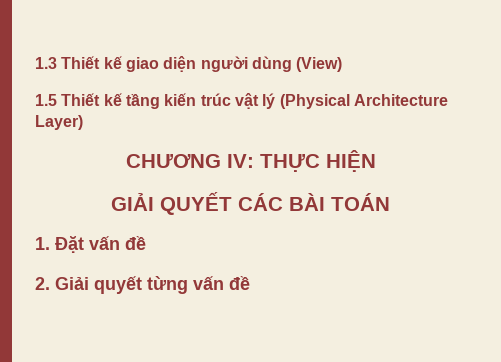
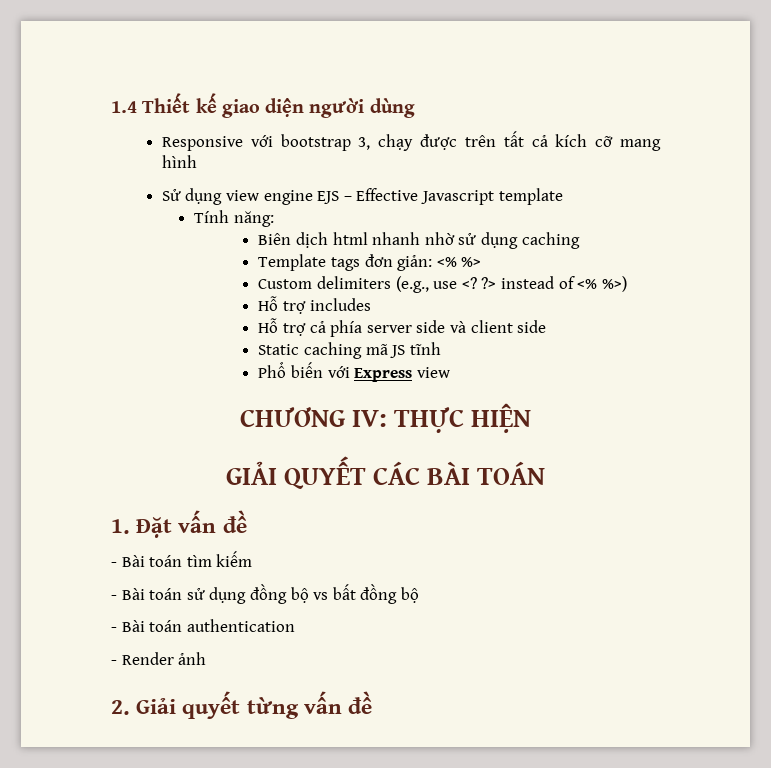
[35,57,57,69] 1.3 -> [111,101,137,113] 1.4
[296,57,343,72] [35,93,448,109] [35,115,83,130] (View) // 1.5 Thiết kế tầng kiến trúc vật lý (Physical Architecture Layer) -> [161,131,661,151] [161,155,197,168] [161,188,563,205] [194,210,274,227] [258,232,580,249] [258,254,482,271] [258,276,627,293] [258,296,371,314] [258,318,547,337] [258,342,441,359] [258,362,450,382] // Responsive với bootstrap 3, chạy được trên tất cả kích cỡ mang hình // Sử dụng view engine EJS – Effective Javascript template // Tính năng: // Biên dịch html nhanh nhờ sử dụng caching // Template tags đơn giản: <% %> // Custom delimiters (e.g., use <? ?> instead of <% %>) // Hỗ trợ includes // Hỗ trợ cả phía server side và client side // Static caching mã JS tĩnh // Phổ biến với Express view
(146, 243) none -> [111,551,253,567] [111,584,419,604] [111,619,295,632] [111,652,207,665] // - Bài toán tìm kiếm // - Bài toán sử dụng đồng bộ vs bất đồng bộ // - Bài toán authentication // - Render ảnh

